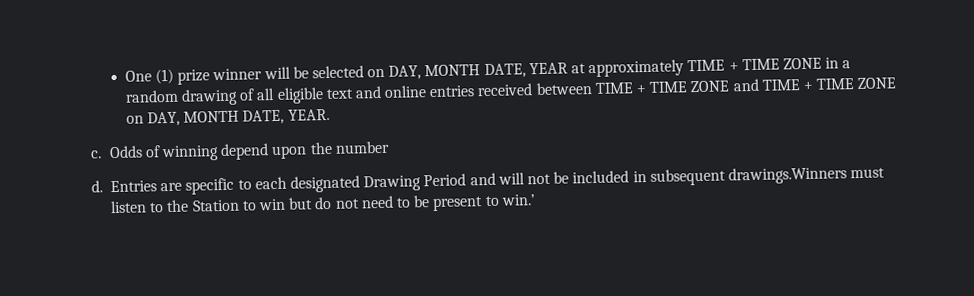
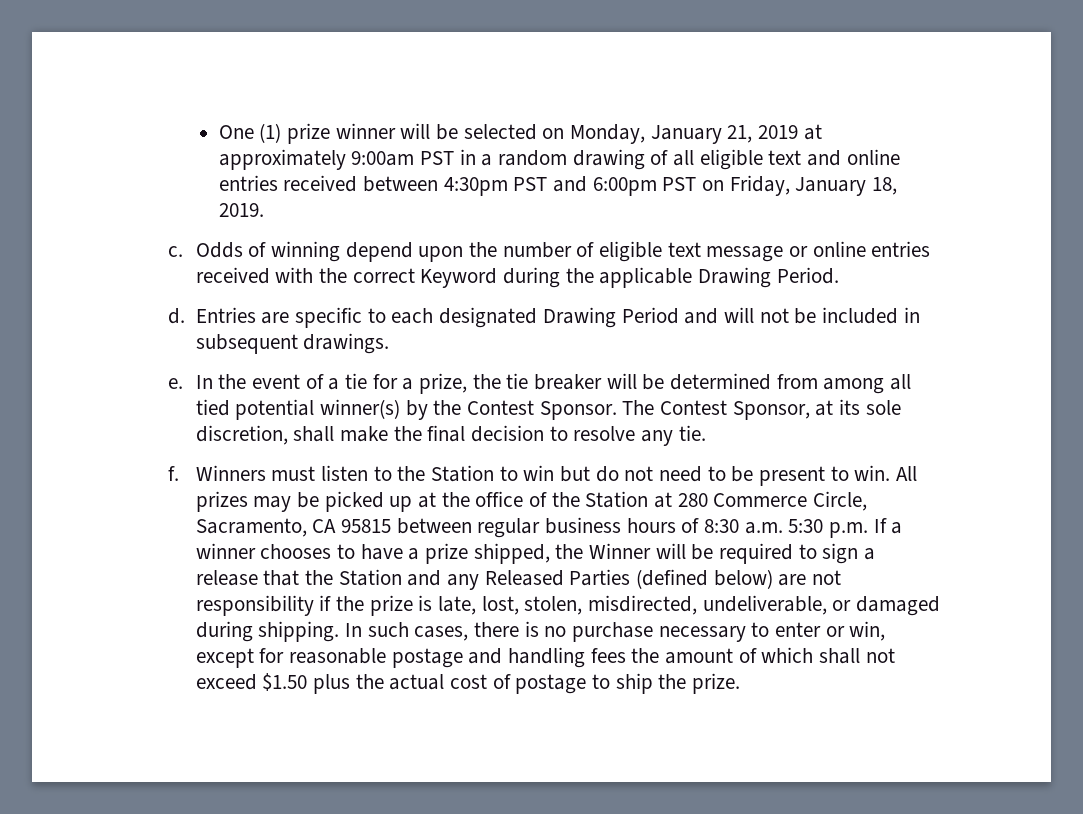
[388,57,822,80] DAY, MONTH DATE, YEAR at approximately TIME + TIME ZONE -> [570,124,822,144] [218,149,455,170] Monday, January 21, 2019 at approximately 9:00am PST
[594,77,897,94] [125,108,330,127] TIME + TIME ZONE and TIME + TIME ZONE on DAY, MONTH DATE, YEAR. -> [443,175,898,196] [218,203,264,217] 4:30pm PST and 6:00pm PST on Friday, January 18, 2019.
(390, 147) none -> [576,241,931,262] [195,267,839,288] of eligible text message or online entries received with the correct Keyword during the applicable Drawing Period.
[727,166,847,185] drawings.Winners -> [303,333,390,354] [168,373,912,394] [195,399,901,420] [195,425,706,446] [168,465,266,481] drawings. // e. In the event of a tie for a prize, the tie breaker will be determined from among all tied potential winner(s) by the Contest Sponsor. The Contest Sponsor, at its sole discretion, shall make the final decision to resolve any tie. // f. Winners
[500,194,536,206] win.’ -> [854,465,918,481] [195,491,867,512] [195,517,903,538] [195,543,875,564] [195,569,841,590] [195,595,940,616] [195,621,886,642] [195,647,895,668] [195,673,740,694] win. All prizes may be picked up at the office of the Station at 280 Commerce Circle, Sacramento, CA 95815 between regular business hours of 8:30 a.m. 5:30 p.m. If a winner chooses to have a prize shipped, the Winner will be required to sign a release that the Station and any Released Parties (defined below) are not responsibility if the prize is late, lost, stolen, misdirected, undeliverable, or damaged during shipping. In such cases, there is no purchase necessary to enter or win, except for reasonable postage and handling fees the amount of which shall not exceed $1.50 plus the actual cost of postage to ship the prize.

